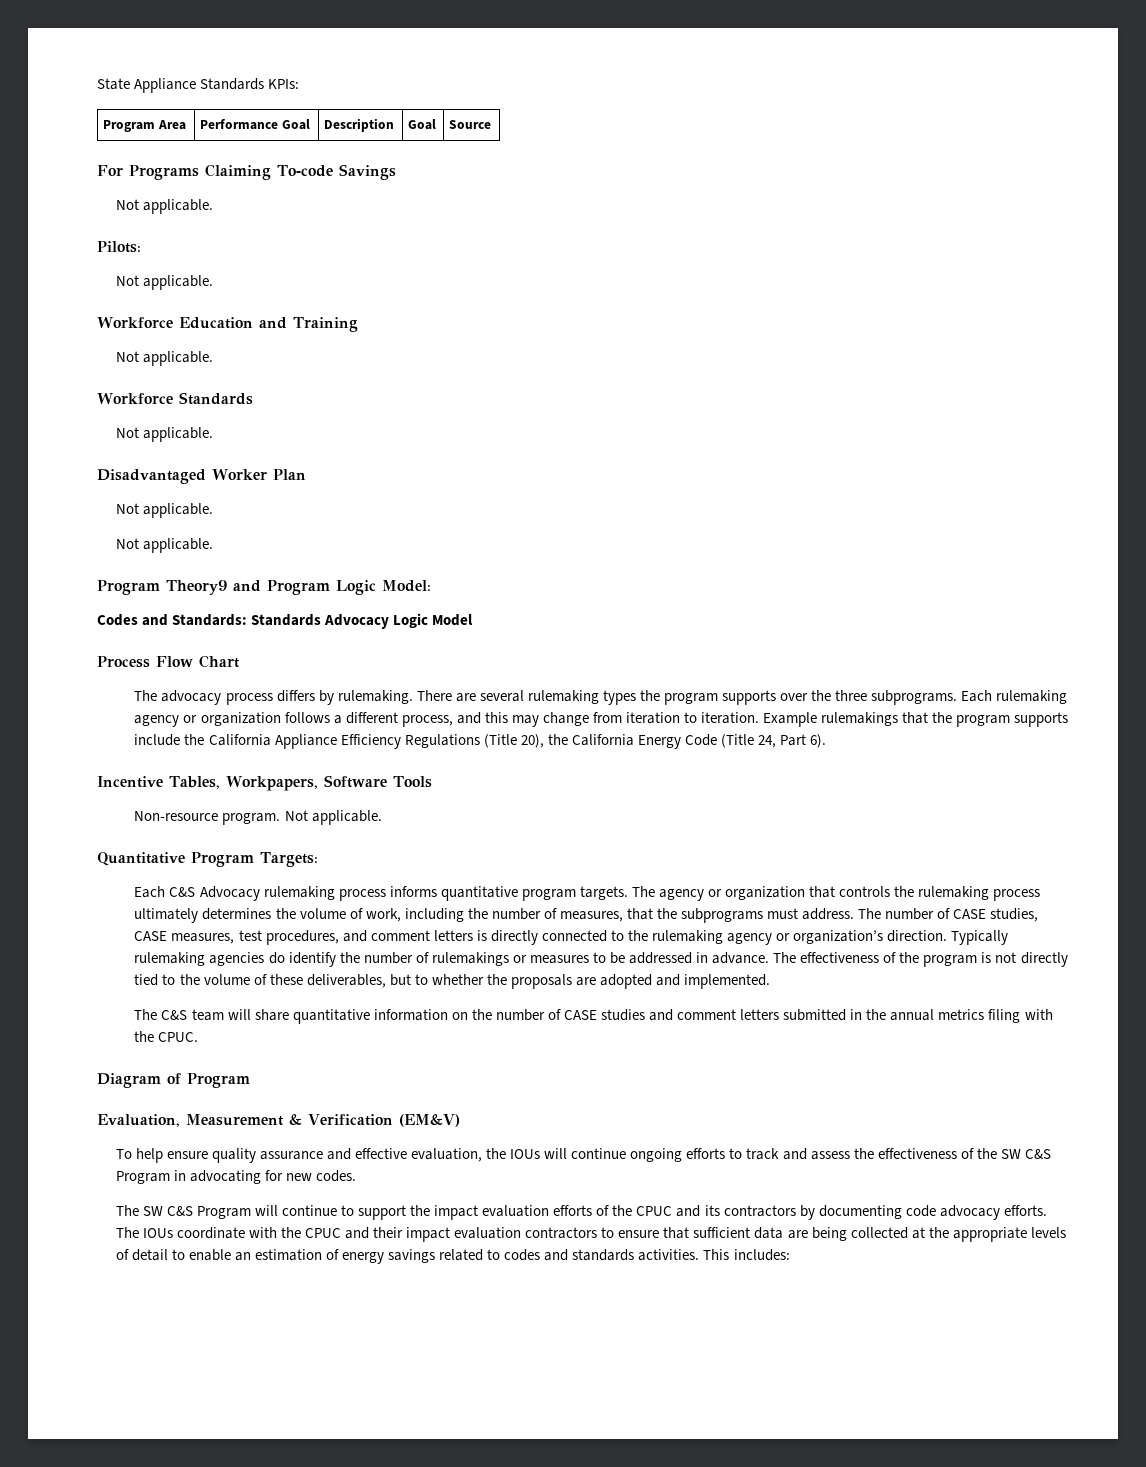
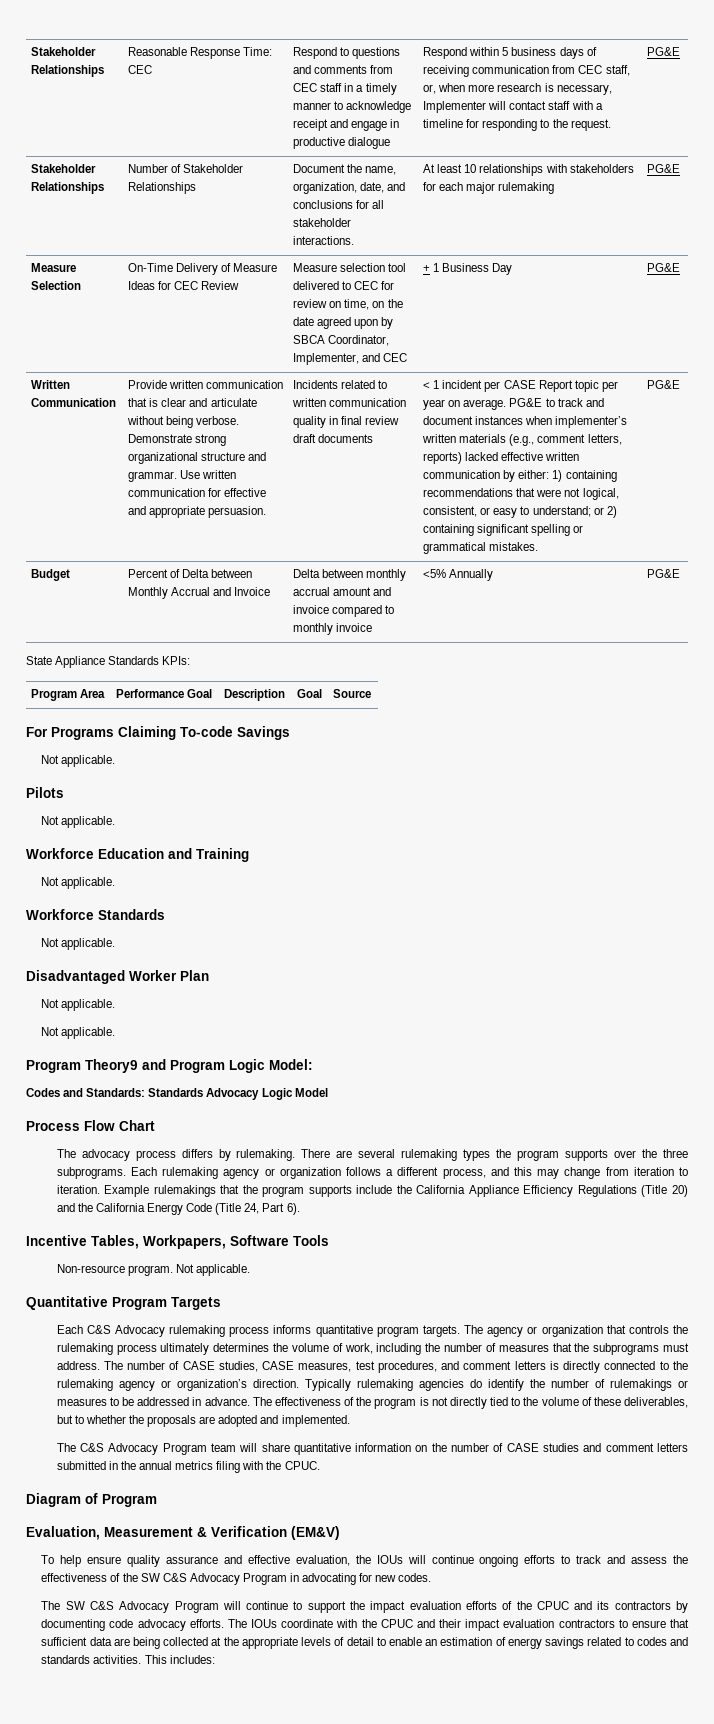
(97, 84) none -> [31,47,97,56] [31,65,105,77] [128,47,273,59] [128,65,153,74] [293,47,401,59] [293,65,394,74] [293,83,397,95] [293,101,412,113] [293,119,400,131] [293,137,391,149] [423,47,597,59] [423,65,630,77] [423,83,612,95] [423,101,603,113] [423,119,611,131] [647,47,681,56] [31,164,97,173] [31,182,105,194] [128,164,244,173] [128,182,197,194] [293,164,397,175] [293,182,406,194] [293,200,385,209] [293,218,352,227] [293,236,355,245] [423,164,634,176] [423,182,555,194] [647,164,681,173] [31,263,77,272] [31,281,82,290] [128,263,278,275] [128,281,240,290] [293,263,407,272] [293,281,395,290] [293,299,403,310] [293,317,394,329] [293,335,390,346] [293,353,408,365] [423,263,513,275] [647,263,681,272] [31,380,71,389] [31,398,117,407] [128,380,284,389] [128,398,257,407] [127,416,240,428] [128,434,227,446] [128,452,267,464] [128,470,237,482] [128,488,267,497] [128,506,267,518] [293,380,388,389] [292,398,407,407] [293,416,400,428] [293,434,374,443] [423,380,618,392] [423,398,604,410] [423,416,628,428] [422,434,622,446] [423,452,580,464] [423,470,617,482] [423,488,619,500] [423,506,617,518] [423,524,584,536] [423,542,539,554] [647,380,681,389] [31,569,71,581] [128,569,253,578] [128,587,271,599] [293,569,407,581] [293,587,392,596] [293,605,395,617] [293,623,373,635] [423,569,494,581] [647,569,681,578] Stakeholder Relationships | Reasonable Response Time: CEC | Respond to questions and comments from CEC staff in a timely manner to acknowledge receipt and engage in productive dialogue | Respond within 5 business days of receiving communication from CEC staff, or, when more research is necessary, Implementer will contact staff with a timeline for responding to the request. | PG&E // Stakeholder Relationships | Number of Stakeholder Relationships | Document the name, organization, date, and conclusions for all stakeholder interactions. | At least 10 relationships with stakeholders for each major rulemaking | PG&E // Measure Selection | On-Time Delivery of Measure Ideas for CEC Review | Measure selection tool delivered to CEC for review on time, on the date agreed upon by SBCA Coordinator, Implementer, and CEC | + 1 Business Day | PG&E // Written Communication | Provide written communication that is clear and articulate without being verbose. Demonstrate strong organizational structure and grammar. Use written communication for effective and appropriate persuasion. | Incidents related to written communication quality in final review draft documents | < 1 incident per CASE Report topic per year on average. PG&E to track and document instances when implementer’s written materials (e.g., comment letters, reports) lacked effective written communication by either: 1) containing recommendations that were not logical, consistent, or easy to understand; or 2) containing significant spelling or grammatical mistakes. | PG&E // Budget | Percent of Delta between Monthly Accrual and Invoice | Delta between monthly accrual amount and invoice compared to monthly invoice | <5% Annually | PG&E //
[97,241,141,253] Pilots: -> [26,787,64,798] Pilots
[520,734,544,748] 20), -> [672,1185,688,1197] [56,1203,75,1212] 20) and
[260,852,318,867] Targets: -> [171,1297,221,1310] Targets
[559,911,623,922] measures, -> [498,1344,549,1352] measures
(188, 1015) none -> [108,1443,207,1455] Advocacy Program
(1051, 1154) none -> [189,1573,240,1585] Advocacy
(193, 1211) none -> [119,1601,170,1613] Advocacy

